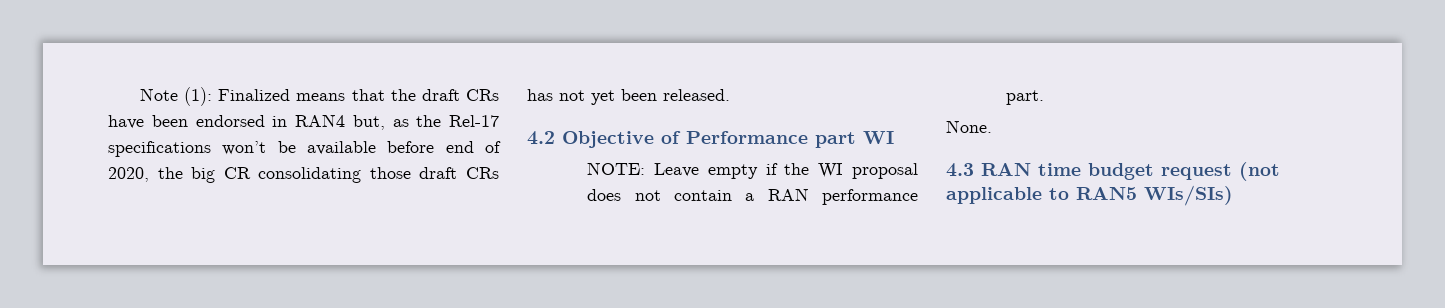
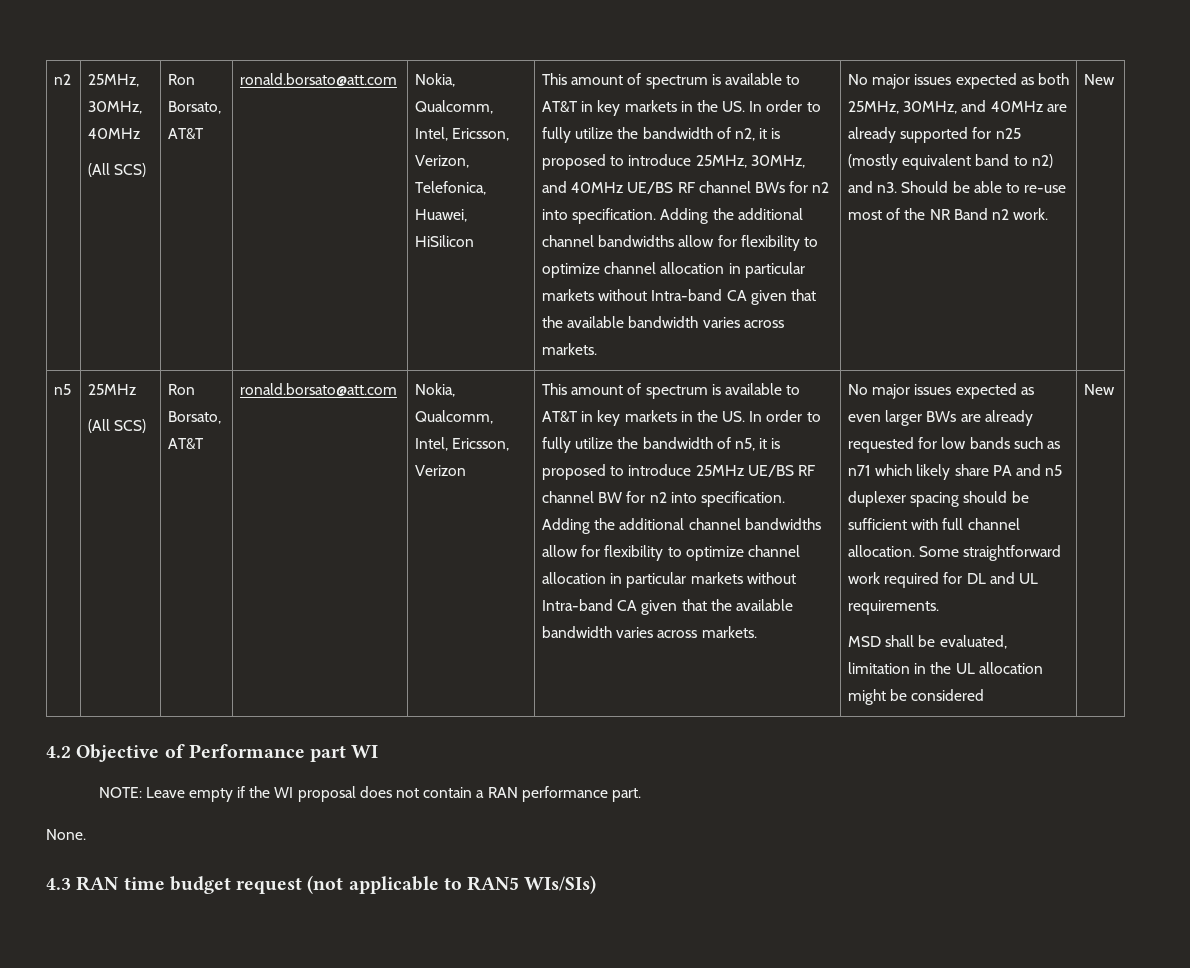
[139,87,499,106] [108,114,499,130] [108,141,501,157] [108,167,499,183] [527,89,730,105] Note (1): Finalized means that the draft CRs have been endorsed in RAN4 but, as the Rel-17 specifications won’t be available before end of 2020, the big CR consolidating those draft CRs has not yet been released. -> [54,74,72,85] [88,74,140,87] [88,101,143,114] [88,128,141,139] [88,163,147,177] [168,74,196,85] [168,101,222,114] [168,128,205,140] [240,73,398,86] [415,73,456,87] [415,100,494,114] [415,127,510,141] [415,155,470,168] [415,181,487,195] [415,209,468,222] [415,235,475,247] [542,73,801,89] [542,100,821,116] [542,127,781,143] [542,154,805,170] [542,181,830,194] [542,208,803,224] [542,235,818,251] [542,262,805,278] [542,289,816,305] [542,316,784,328] [542,343,598,355] [848,73,1069,89] [848,100,1067,114] [848,127,1021,143] [848,154,1053,170] [848,181,1067,193] [848,208,1049,220] [1084,74,1116,85] [54,384,72,395] [88,384,137,395] [88,419,147,433] [168,384,196,395] [168,411,222,424] [168,438,205,450] [240,383,398,396] [415,383,456,397] [415,410,494,424] [415,437,510,451] [415,465,467,476] [542,383,801,399] [542,410,821,426] [542,437,781,453] [542,464,815,480] [542,491,785,507] [542,518,821,534] [542,545,800,561] [542,572,796,588] [542,599,793,615] [542,626,757,638] [848,383,1034,399] [848,410,1033,426] [848,437,1060,453] [848,464,1063,480] [848,491,1029,507] [848,518,1020,530] [848,545,1062,561] [848,572,1038,588] [848,600,940,615] [848,635,1007,649] [848,662,1043,674] [848,689,985,705] [1084,384,1116,395] n2 | 25MHz, 30MHz, 40MHz // (All SCS) | Ron Borsato, AT&T | ronald.borsato@att.com | Nokia, Qualcomm, Intel, Ericsson, Verizon, Telefonica, Huawei, HiSilicon | This amount of spectrum is available to AT&T in key markets in the US. In order to fully utilize the bandwidth of n2, it is proposed to introduce 25MHz, 30MHz, and 40MHz UE/BS RF channel BWs for n2 into specification. Adding the additional channel bandwidths allow for flexibility to optimize channel allocation in particular markets without Intra-band CA given that the available bandwidth varies across markets. | No major issues expected as both 25MHz, 30MHz, and 40MHz are already supported for n25 (mostly equivalent band to n2) and n3. Should be able to re-use most of the NR Band n2 work. | New // n5 | 25MHz // (All SCS) | Ron Borsato, AT&T | ronald.borsato@att.com | Nokia, Qualcomm, Intel, Ericsson, Verizon | This amount of spectrum is available to AT&T in key markets in the US. In order to fully utilize the bandwidth of n5, it is proposed to introduce 25MHz UE/BS RF channel BW for n2 into specification. Adding the additional channel bandwidths allow for flexibility to optimize channel allocation in particular markets without Intra-band CA given that the available bandwidth varies across markets. | No major issues expected as even larger BWs are already requested for low bands such as n71 which likely share PA and n5 duplexer spacing should be sufficient with full channel allocation. Some straightforward work required for DL and UL requirements. // MSD shall be evaluated, limitation in the UL allocation might be considered | New

